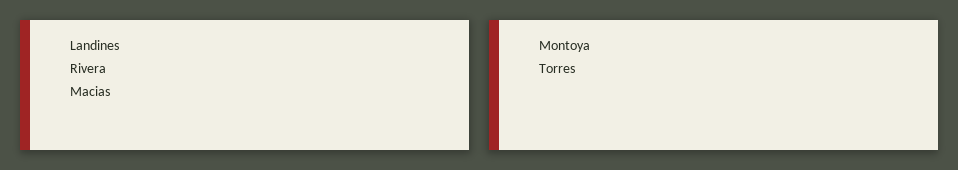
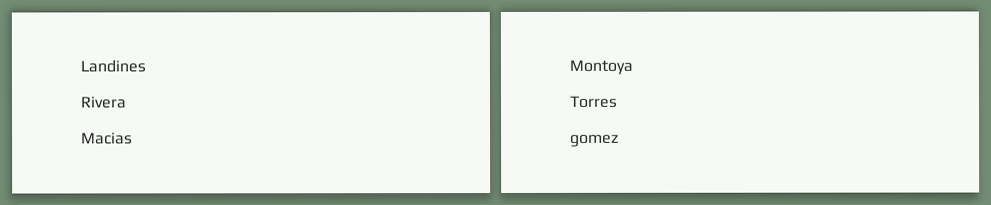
(575, 68) none -> [570,134,619,147] // gomez

